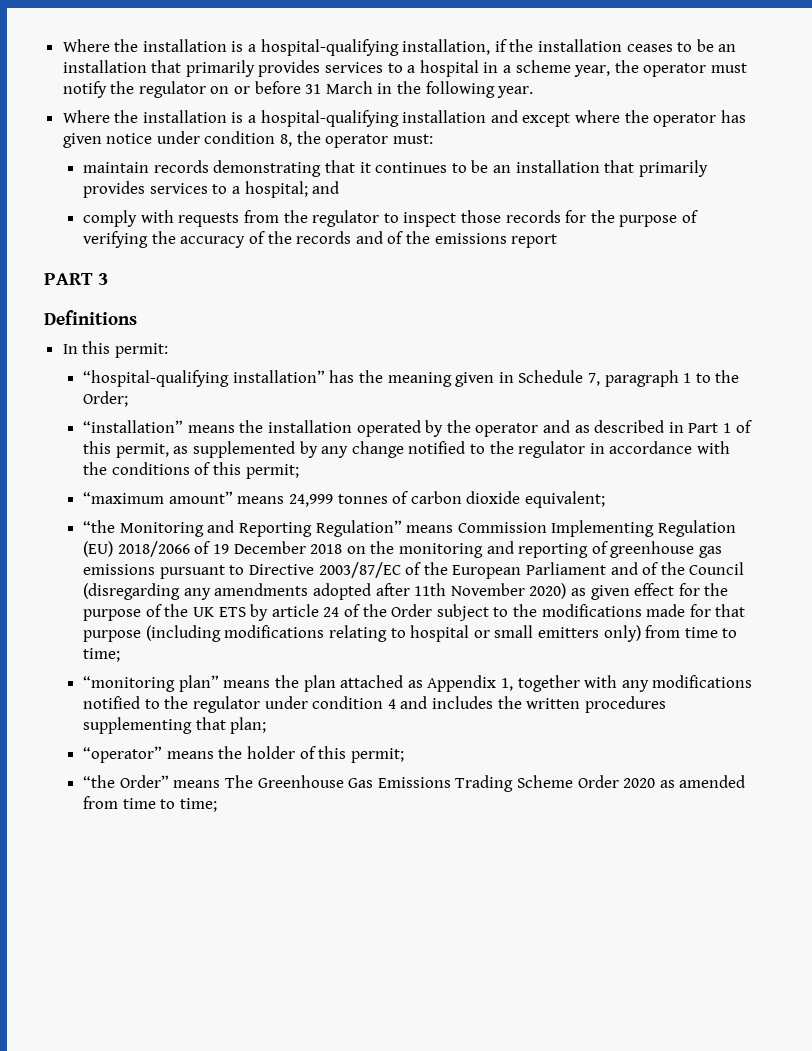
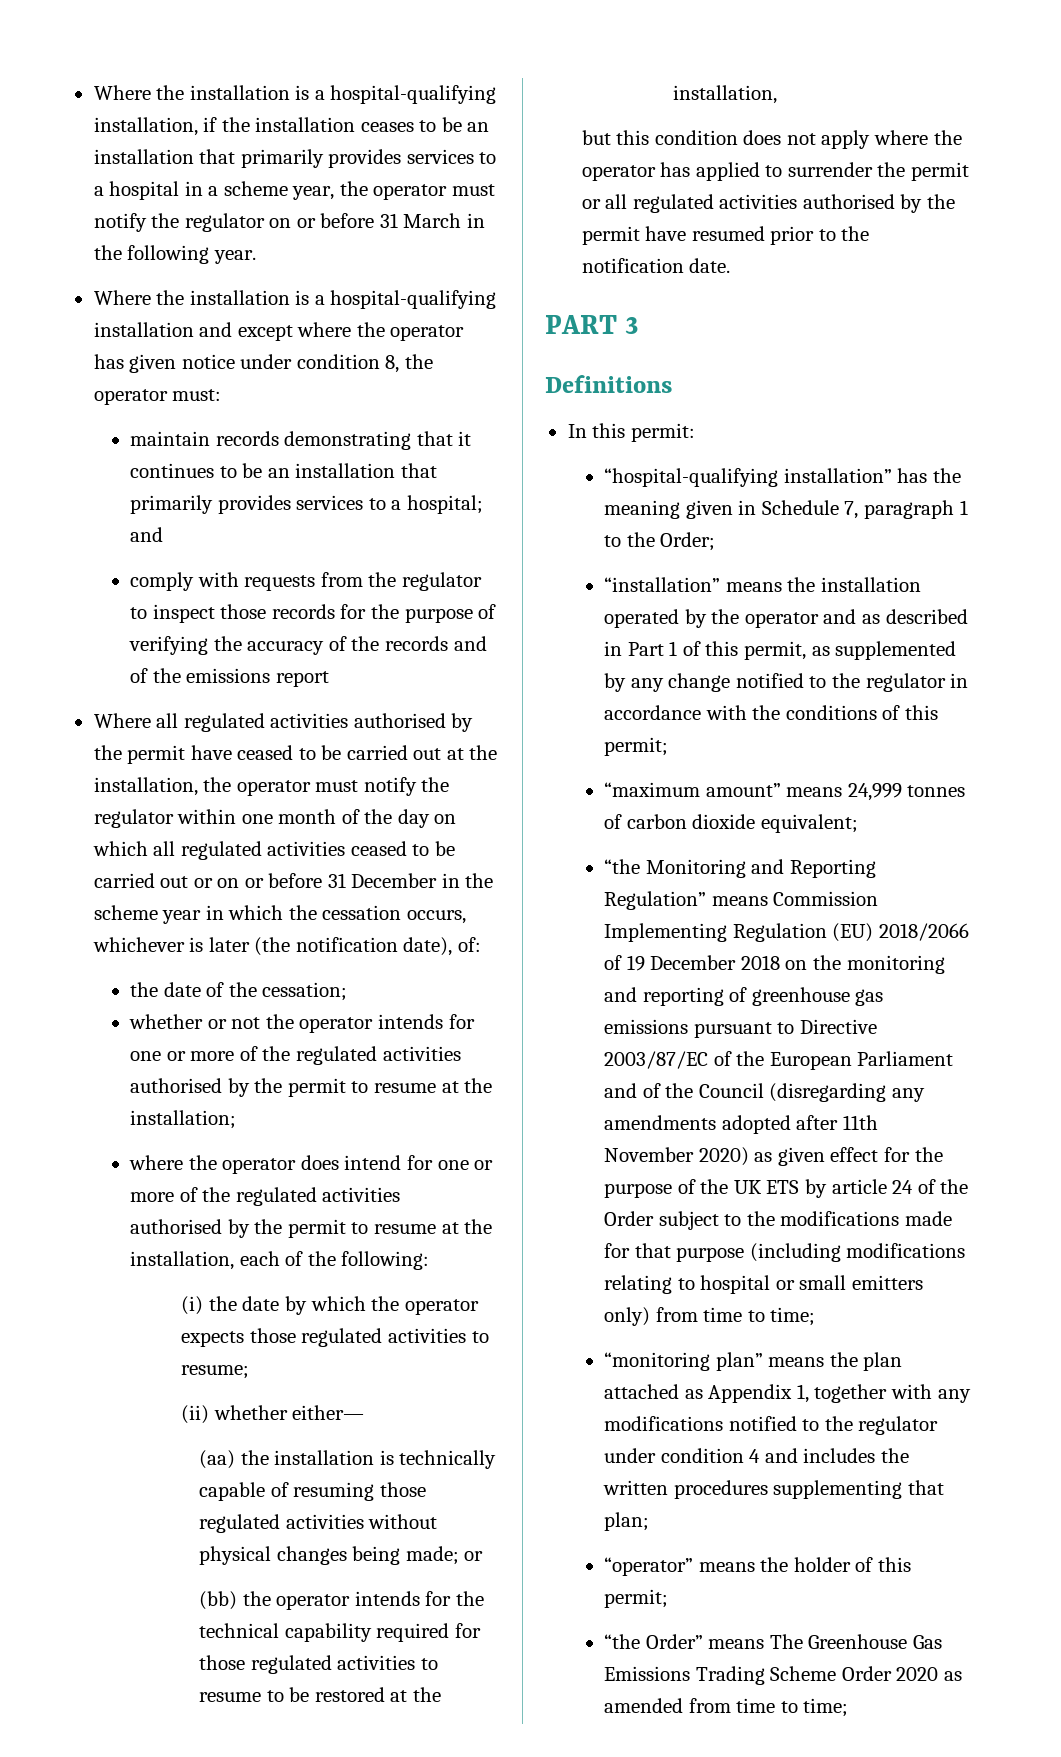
(558, 241) none -> [93,713,474,732] [93,745,498,764] [93,777,450,796] [93,809,457,828] [92,841,455,860] [93,873,494,888] [93,905,466,924] [92,937,481,956] [130,982,348,1001] [129,1014,475,1033] [130,1046,461,1065] [130,1078,493,1097] [130,1110,237,1129] [129,1155,494,1174] [130,1187,401,1206] [130,1219,493,1238] [130,1251,430,1270] [181,1296,479,1315] [181,1328,489,1347] [181,1365,250,1379] [181,1405,365,1424] [199,1450,497,1469] [199,1482,426,1501] [199,1514,438,1533] [199,1546,484,1565] [199,1591,484,1610] [199,1623,481,1642] [199,1655,438,1674] [199,1687,441,1702] [673,85,778,104] [581,130,962,149] [581,162,970,181] [581,194,956,213] [581,226,870,245] [581,258,731,273] // Where all regulated activities authorised by the permit have ceased to be carried out at the installation, the operator must notify the regulator within one month of the day on which all regulated activities ceased to be carried out or on or before 31 December in the scheme year in which the cessation occurs, whichever is later (the notification date), of: // the date of the cessation; // whether or not the operator intends for one or more of the regulated activities authorised by the permit to resume at the installation; // where the operator does intend for one or more of the regulated activities authorised by the permit to resume at the installation, each of the following: // (i) the date by which the operator expects those regulated activities to resume; // (ii) whether either— // (aa) the installation is technically capable of resuming those regulated activities without physical changes being made; or // (bb) the operator intends for the technical capability required for those regulated activities to resume to be restored at the installation, // but this condition does not apply where the operator has applied to surrender the permit or all regulated activities authorised by the permit have resumed prior to the notification date.

